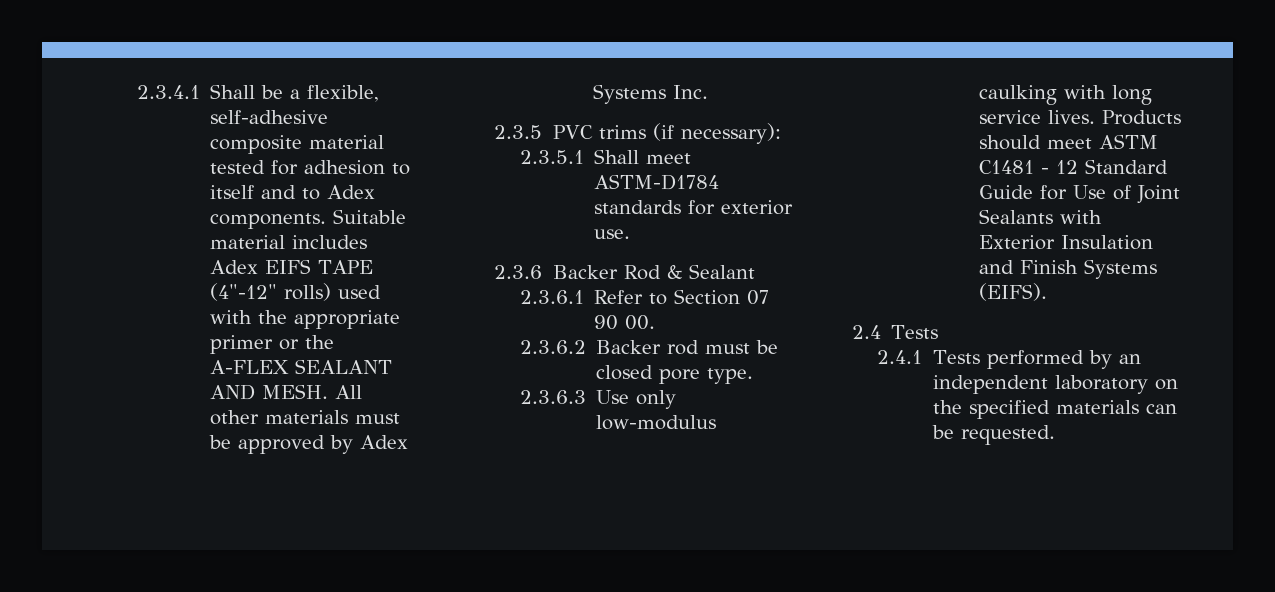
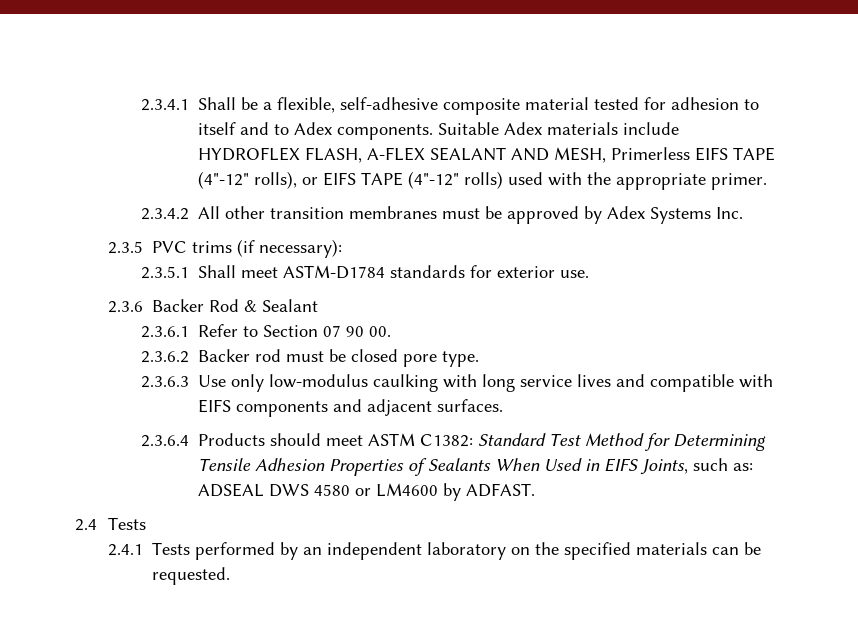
[209,235,367,249] [209,260,258,274] material includes Adex -> [504,122,680,135] [198,147,776,163] [198,171,319,189] Adex materials include HYDROFLEX FLASH, A-FLEX SEALANT AND MESH, Primerless EIFS TAPE (4"-12" rolls), or
[209,335,334,354] [209,359,392,374] [209,384,362,400] [209,410,348,425] primer or the A-FLEX SEALANT AND MESH. All other materials -> [711,173,768,190] [141,206,438,220] primer. // 2.3.4.2 All other transition membranes
[1047,110,1181,125] [978,134,1158,150] [978,159,1168,174] [978,185,1180,204] [978,209,1102,224] [978,235,1153,250] [978,259,1157,279] [978,283,1047,301] lives. Products should meet ASTM C1481 - 12 Standard Guide for Use of Joint Sealants with Exterior Insulation and Finish Systems (EIFS). -> [577,374,774,392] [198,399,504,417] [141,433,767,451] [198,458,754,476] [198,483,536,501] lives and compatible with EIFS components and adjacent surfaces. // 2.3.6.4 Products should meet ASTM C1382: Standard Test Method for Determining Tensile Adhesion Properties of Sealants When Used in EIFS Joints, such as: ADSEAL DWS 4580 or LM4600 by ADFAST.

